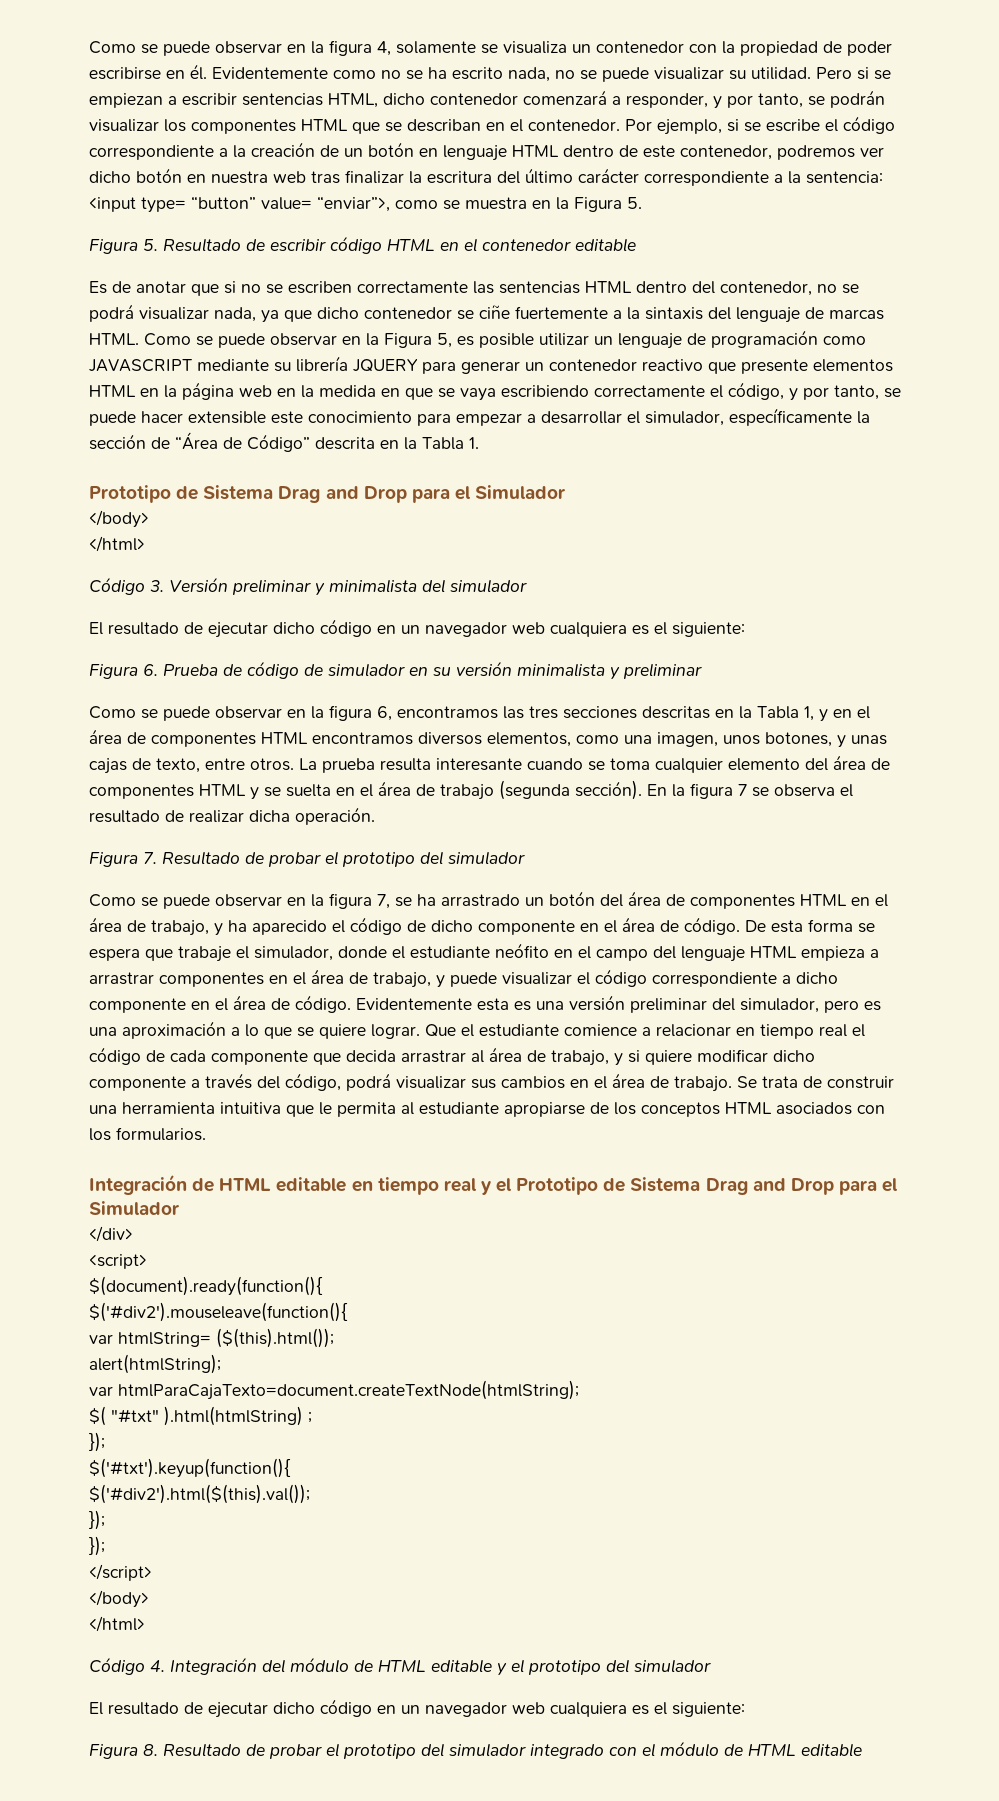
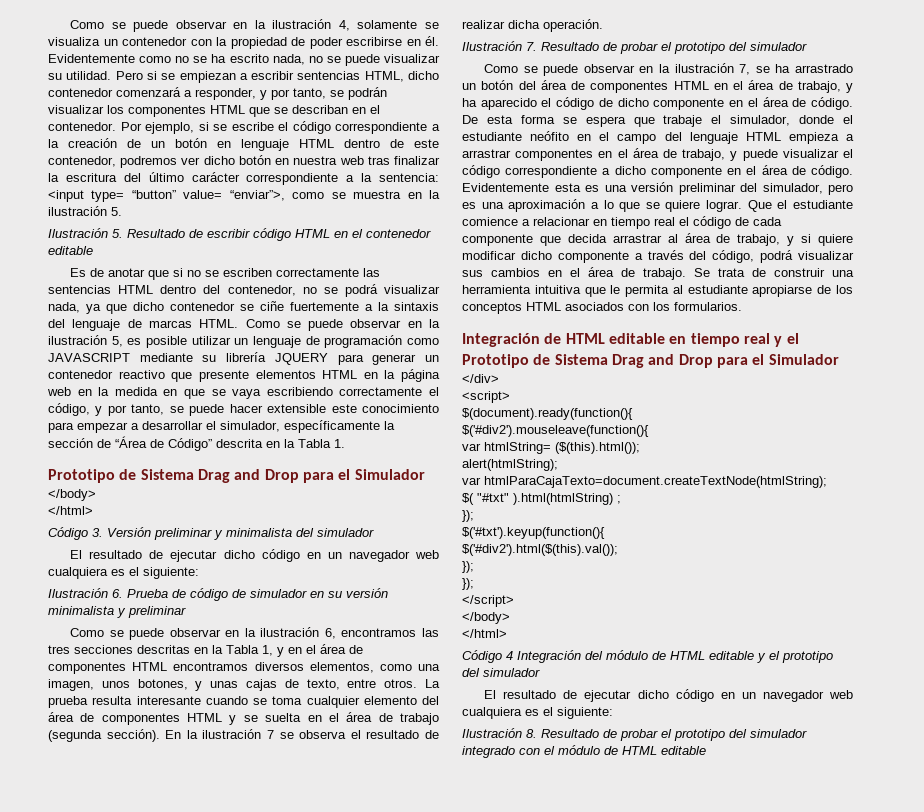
[89,40,372,56] Como se puede observar en la figura -> [70,19,332,32] Como se puede observar en la ilustración
[574,197,622,212] Figura -> [48,206,107,216] ilustración
[89,239,138,254] Figura -> [48,228,108,238] Ilustración
[384,333,432,348] Figura -> [48,335,107,345] ilustración
[89,664,138,679] Figura -> [48,588,108,598] Ilustración
[329,705,372,721] figura -> [260,627,320,637] ilustración
[690,783,733,799] figura -> [202,729,262,739] ilustración
[89,852,138,867] Figura -> [462,41,522,51] Ilustración
[329,893,372,909] figura -> [674,63,734,73] ilustración
[150,1660,165,1672] 4. -> [506,651,513,660] 4
[89,1744,138,1759] Figura -> [462,728,522,738] Ilustración

